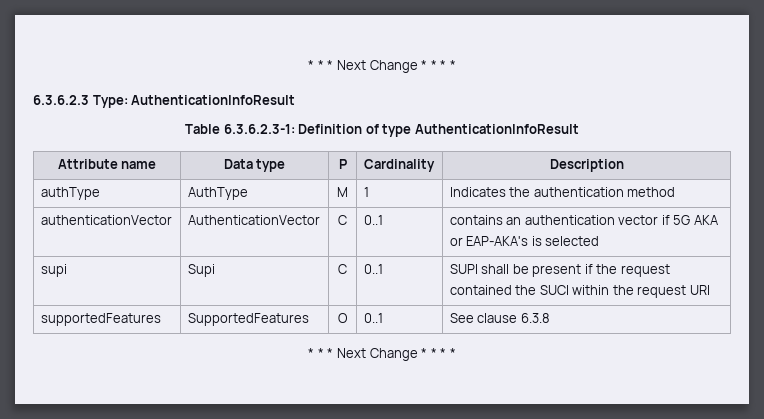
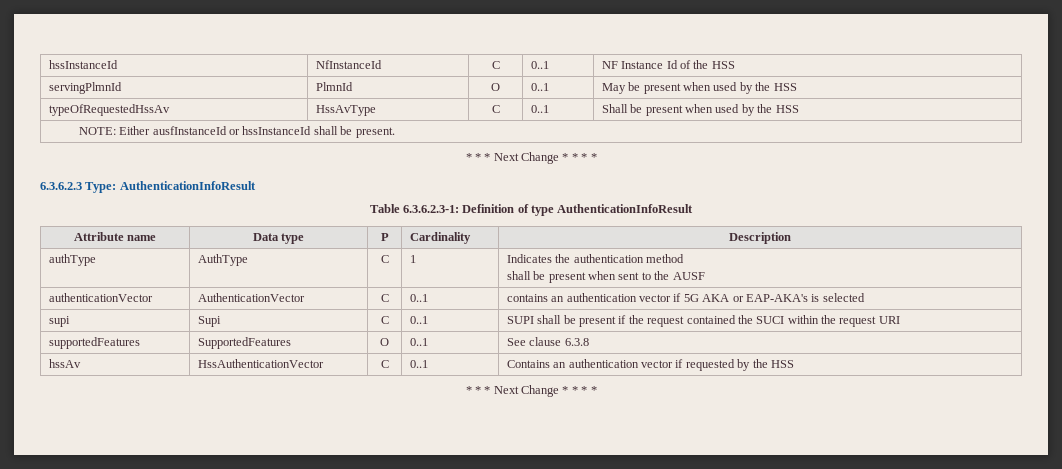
(308, 65) none -> [48,60,118,69] [315,60,382,69] [491,61,500,69] [530,61,549,69] [601,60,735,69] [48,82,122,94] [315,82,353,91] [491,83,500,91] [530,83,549,91] [601,82,797,94] [48,104,170,116] [315,105,376,116] [491,105,500,113] [530,105,549,113] [601,104,799,116] [78,126,395,138] hssInstanceId | NfInstanceId | C | 0..1 | NF Instance Id of the HSS // servingPlmnId | PlmnId | O | 0..1 | May be present when used by the HSS // typeOfRequestedHssAv | HssAvType | C | 0..1 | Shall be present when used by the HSS // NOTE: Either ausfInstanceId or hssInstanceId shall be present. //
[337,187,348,197] M -> [380,255,389,263] C
(676, 192) none -> [506,271,705,283] // shall be present when sent to the AUSF
(550, 318) none -> [48,359,81,368] [197,359,324,368] [380,360,389,368] [409,360,428,368] [506,359,794,371] // hssAv | HssAuthenticationVector | C | 0..1 | Contains an authentication vector if requested by the HSS

